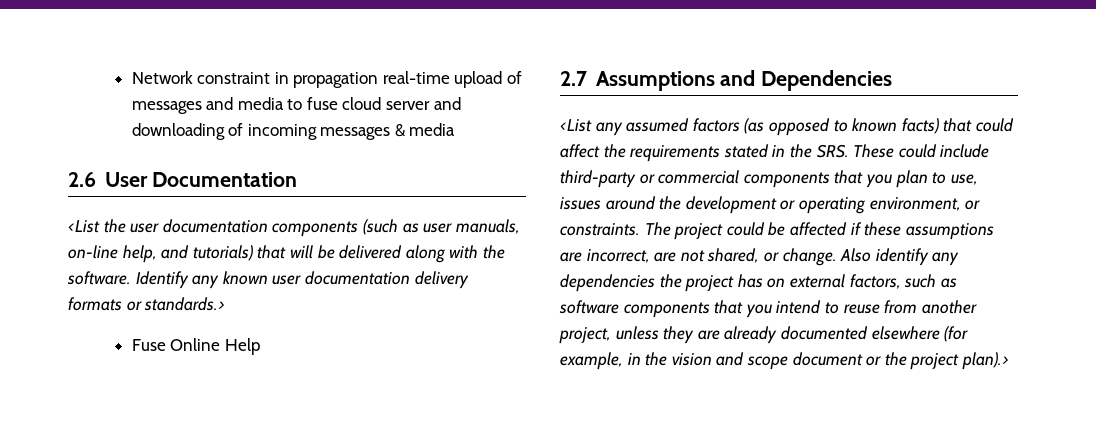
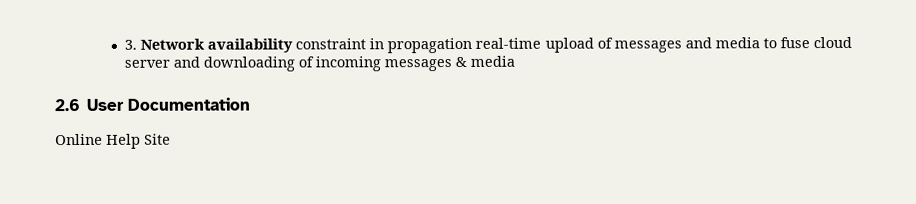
[131,71,193,84] Network -> [124,38,294,53] 3. Network availability
[68,219,520,237] [68,245,505,263] [67,271,469,289] [68,297,226,311] [131,338,260,355] [560,70,893,91] [560,118,1014,136] [560,144,990,162] [560,170,978,188] [560,196,981,214] [560,222,994,240] [560,248,960,266] [560,274,957,292] [559,300,977,318] [559,326,969,344] [560,352,1009,370] <List the user documentation components (such as user manuals, on-line help, and tutorials) that will be delivered along with the software. Identify any known user documentation delivery formats or standards.> // Fuse Online Help // 2.7 Assumptions and Dependencies // <List any assumed factors (as opposed to known facts) that could affect the requirements stated in the SRS. These could include third-party or commercial components that you plan to use, issues around the development or operating environment, or constraints. The project could be affected if these assumptions are incorrect, are not shared, or change. Also identify any dependencies the project has on external factors, such as software components that you intend to reuse from another project, unless they are already documented elsewhere (for example, in the vision and scope document or the project plan).> -> [55,133,171,149] Online Help Site

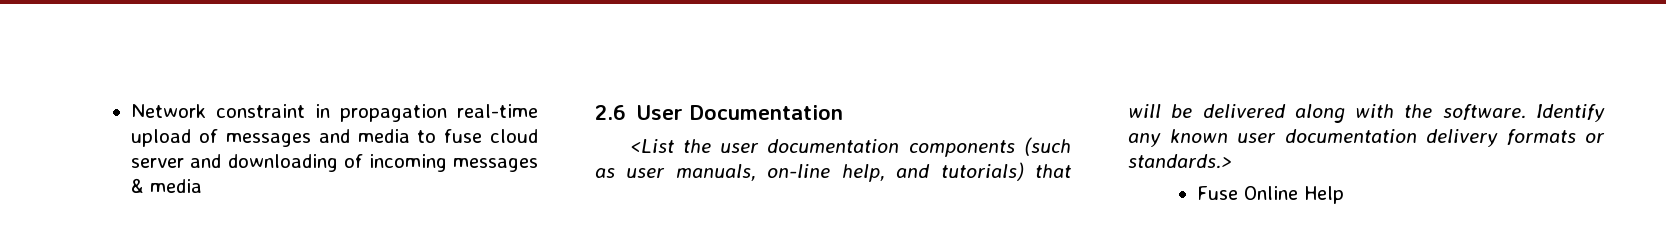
[124,38,294,53] 3. Network availability -> [131,104,207,118] Network
(252, 104) none -> [629,137,1071,157] [595,162,1072,182] [1128,104,1605,123] [1128,129,1605,147] [1128,154,1232,169] [1197,186,1239,200] <List the user documentation components (such as user manuals, on-line help, and tutorials) that will be delivered along with the software. Identify any known user documentation delivery formats or standards.> // Fuse
[144,133,171,145] Site -> (1345, 195) none

